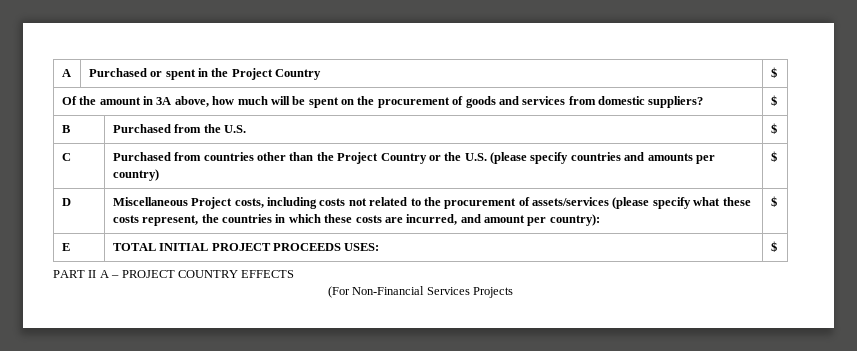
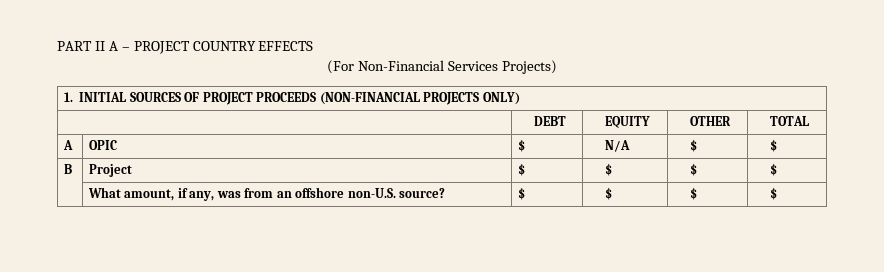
[61,69,71,77] [88,68,322,80] [770,67,777,78] [61,96,704,108] [770,95,777,106] [61,125,70,133] [112,124,247,133] [770,123,777,134] [61,153,71,161] [112,152,715,164] [112,169,159,181] [770,151,777,162] [61,198,71,206] [112,197,751,209] [112,214,600,226] [770,196,777,207] [61,243,70,251] [112,243,380,251] [770,241,777,252] A | Purchased or spent in the Project Country | $ // Of the amount in 3A above, how much will be spent on the procurement of goods and services from domestic suppliers? | $ // B | Purchased from the U.S. | $ // C | Purchased from countries other than the Project Country or the U.S. (please specify countries and amounts per country) | $ // D | Miscellaneous Project costs, including costs not related to the procurement of assets/services (please specify what these costs represent, the countries in which these costs are incurred, and amount per country): | $ // E | TOTAL INITIAL PROJECT PROCEEDS USES: | $ // -> (57, 46) none
[473,287,514,298] Projects -> [501,60,557,74] [63,92,520,105] [534,116,567,126] [605,116,651,128] [690,116,732,126] [770,116,810,126] [62,140,73,150] [88,140,117,150] [517,139,525,152] [605,140,631,152] [690,139,698,152] [770,139,778,152] [63,164,72,174] [88,164,132,177] [517,163,525,176] [605,163,613,176] [690,163,698,176] [770,163,778,176] [87,187,446,201] [517,187,525,200] [605,187,613,200] [690,187,698,200] [770,187,778,200] Projects) // 1. INITIAL SOURCES OF PROJECT PROCEEDS (NON-FINANCIAL PROJECTS ONLY) // | DEBT | EQUITY | OTHER | TOTAL // A | OPIC | $ | N/A | $ | $ // B | Project | $ | $ | $ | $ // | What amount, if any, was from an offshore non-U.S. source? | $ | $ | $ | $

